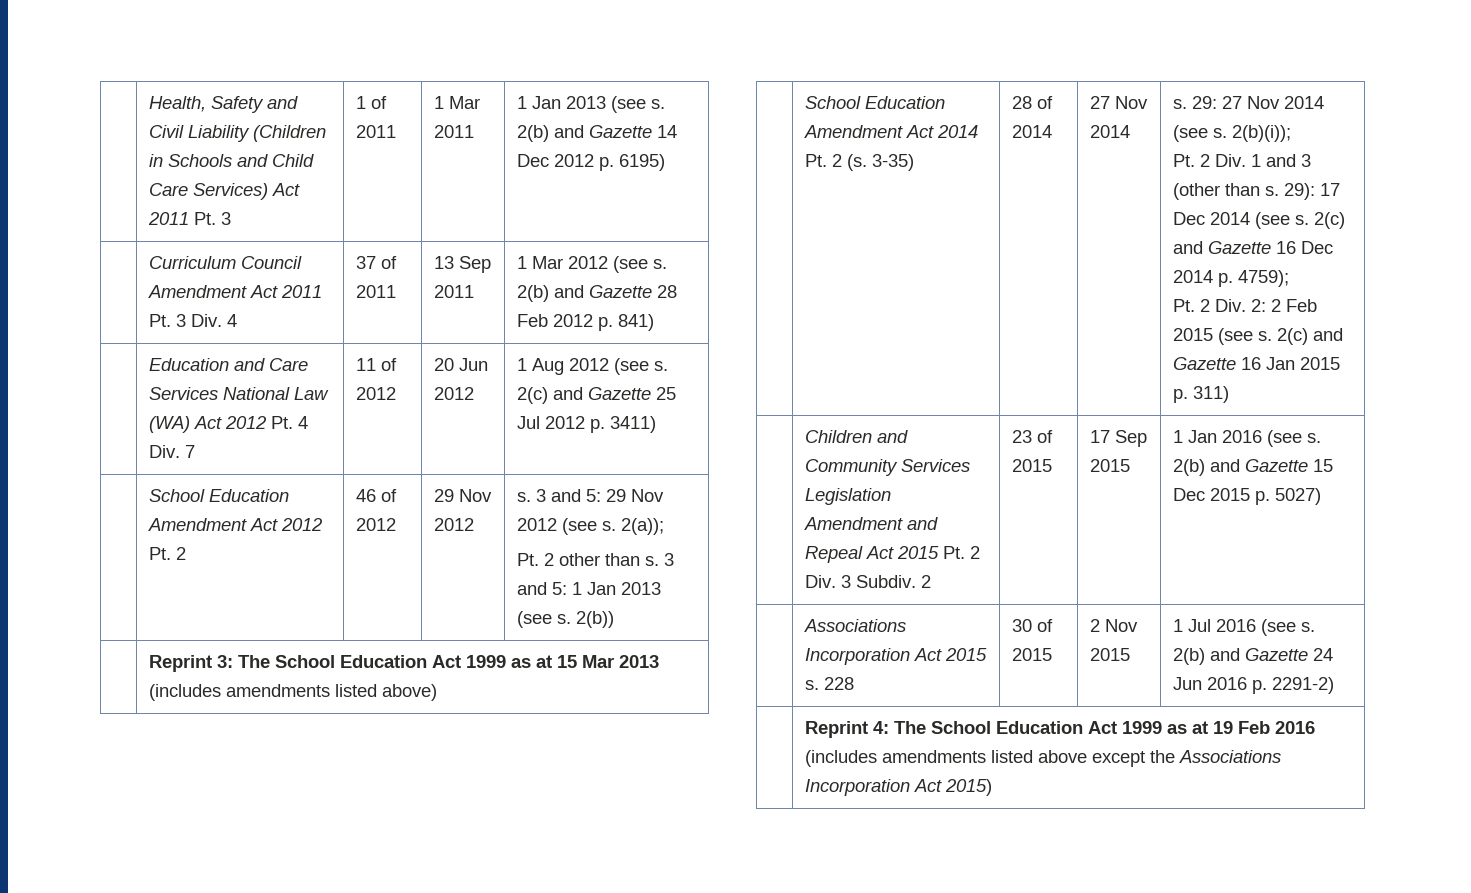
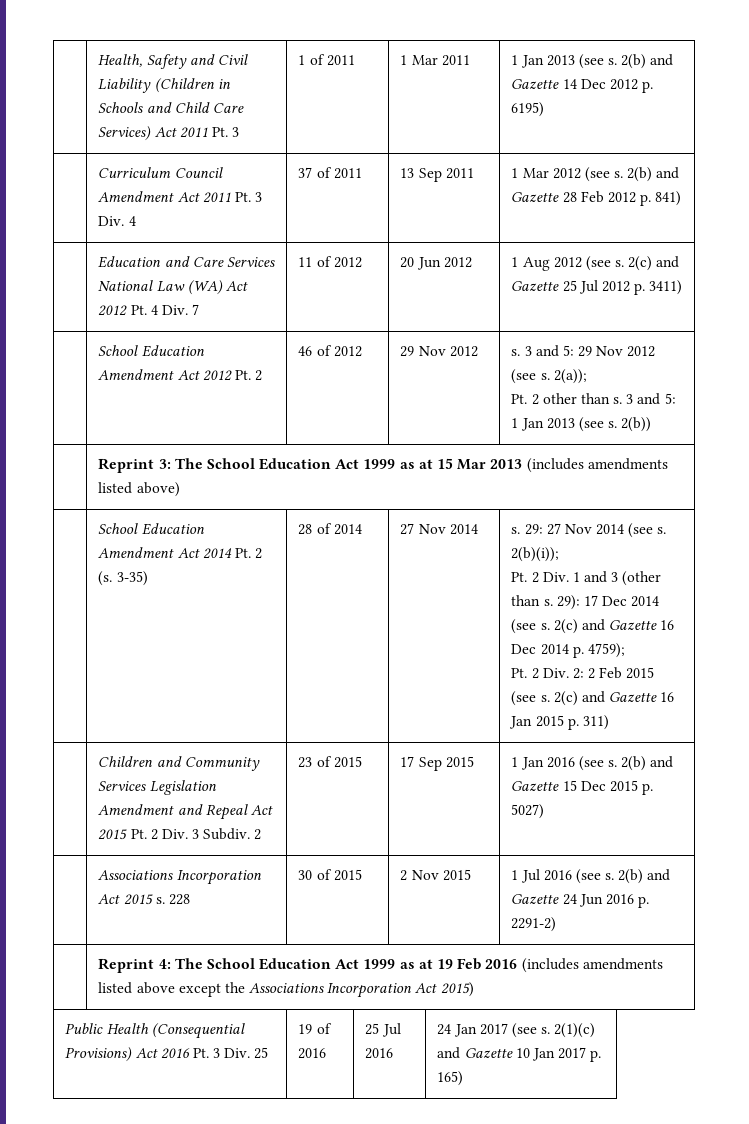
(993, 787) none -> [65,1023,245,1039] [65,1047,269,1062] [298,1023,332,1034] [298,1048,327,1059] [365,1023,401,1037] [365,1048,394,1059] [437,1023,596,1038] [437,1047,602,1062] [437,1071,464,1086] // Public Health (Consequential Provisions) Act 2016 Pt. 3 Div. 25 | 19 of 2016 | 25 Jul 2016 | 24 Jan 2017 (see s. 2(1)(c) and Gazette 10 Jan 2017 p. 165)

